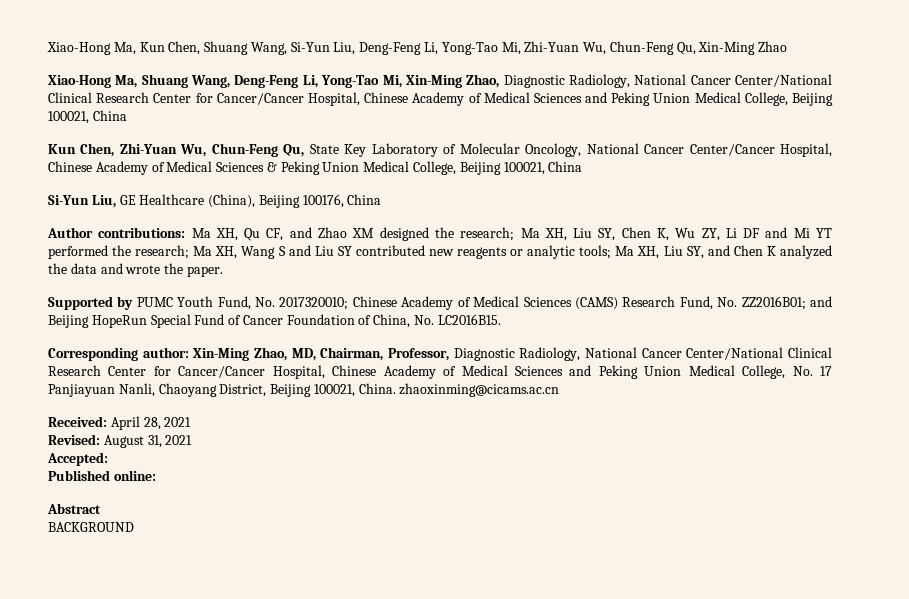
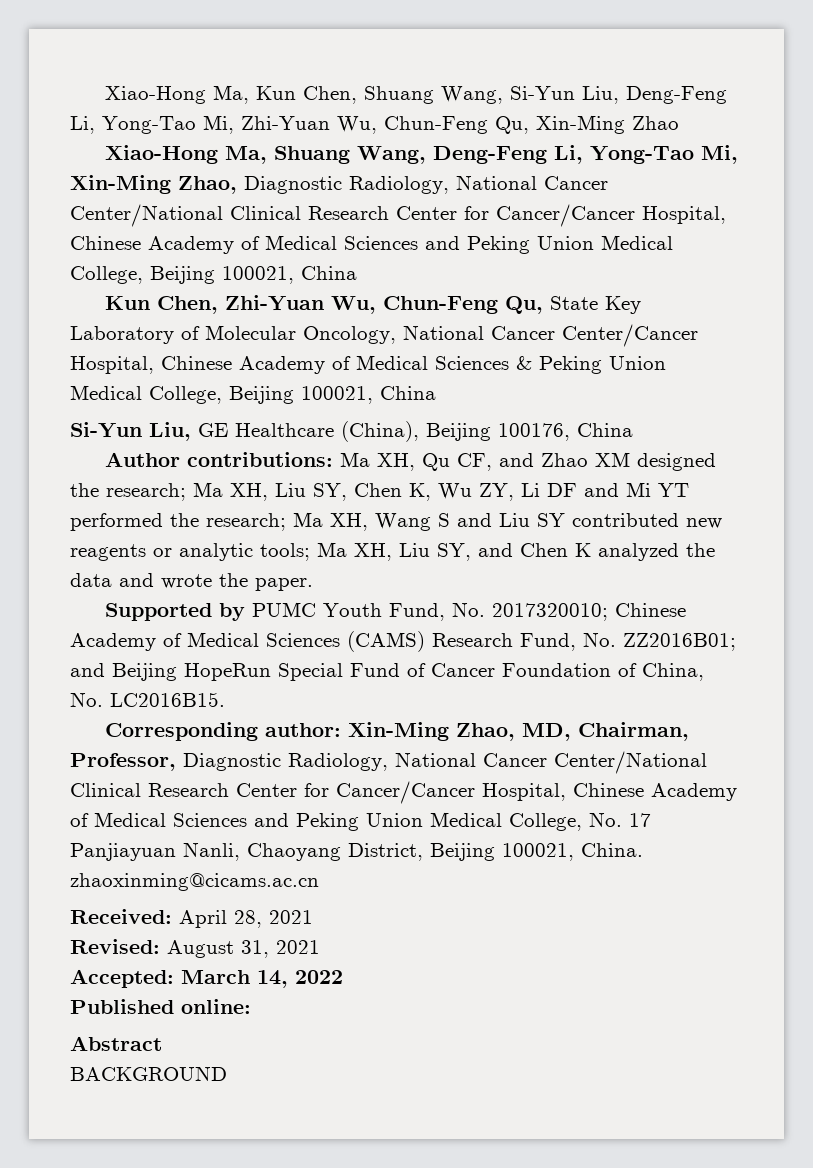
(108, 459) none -> [181,970,343,988] March 14, 2022

